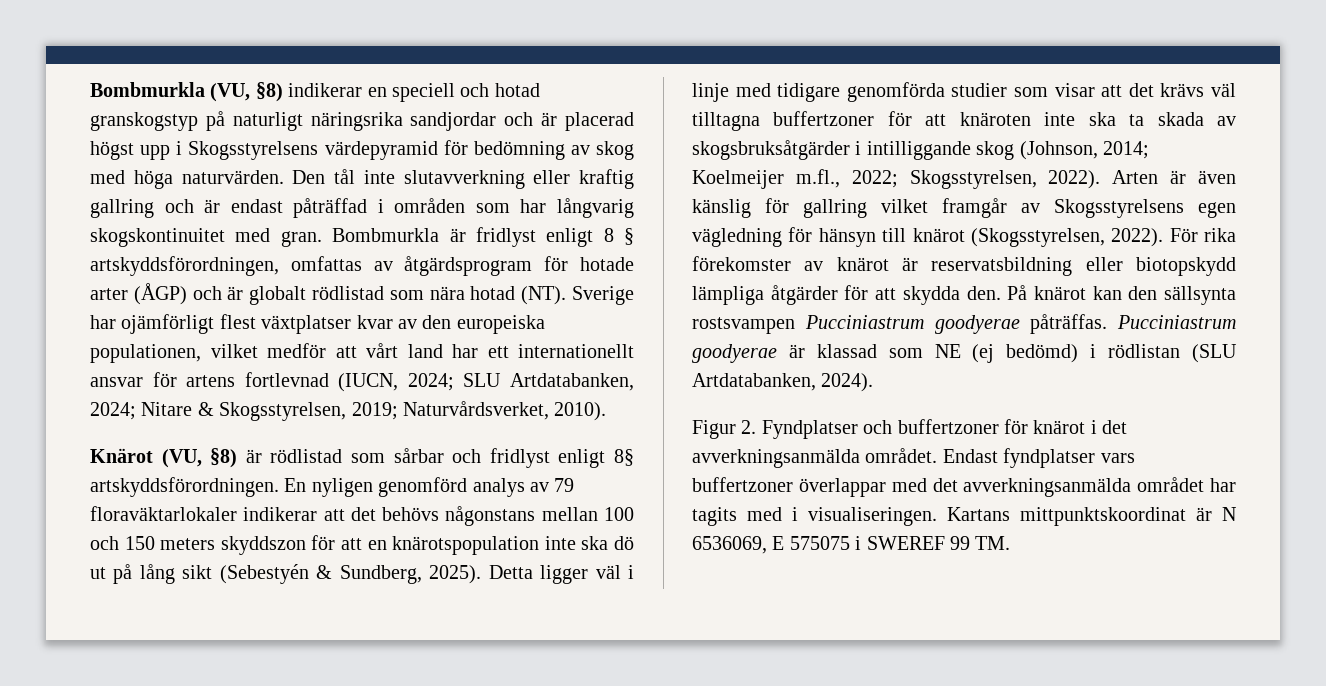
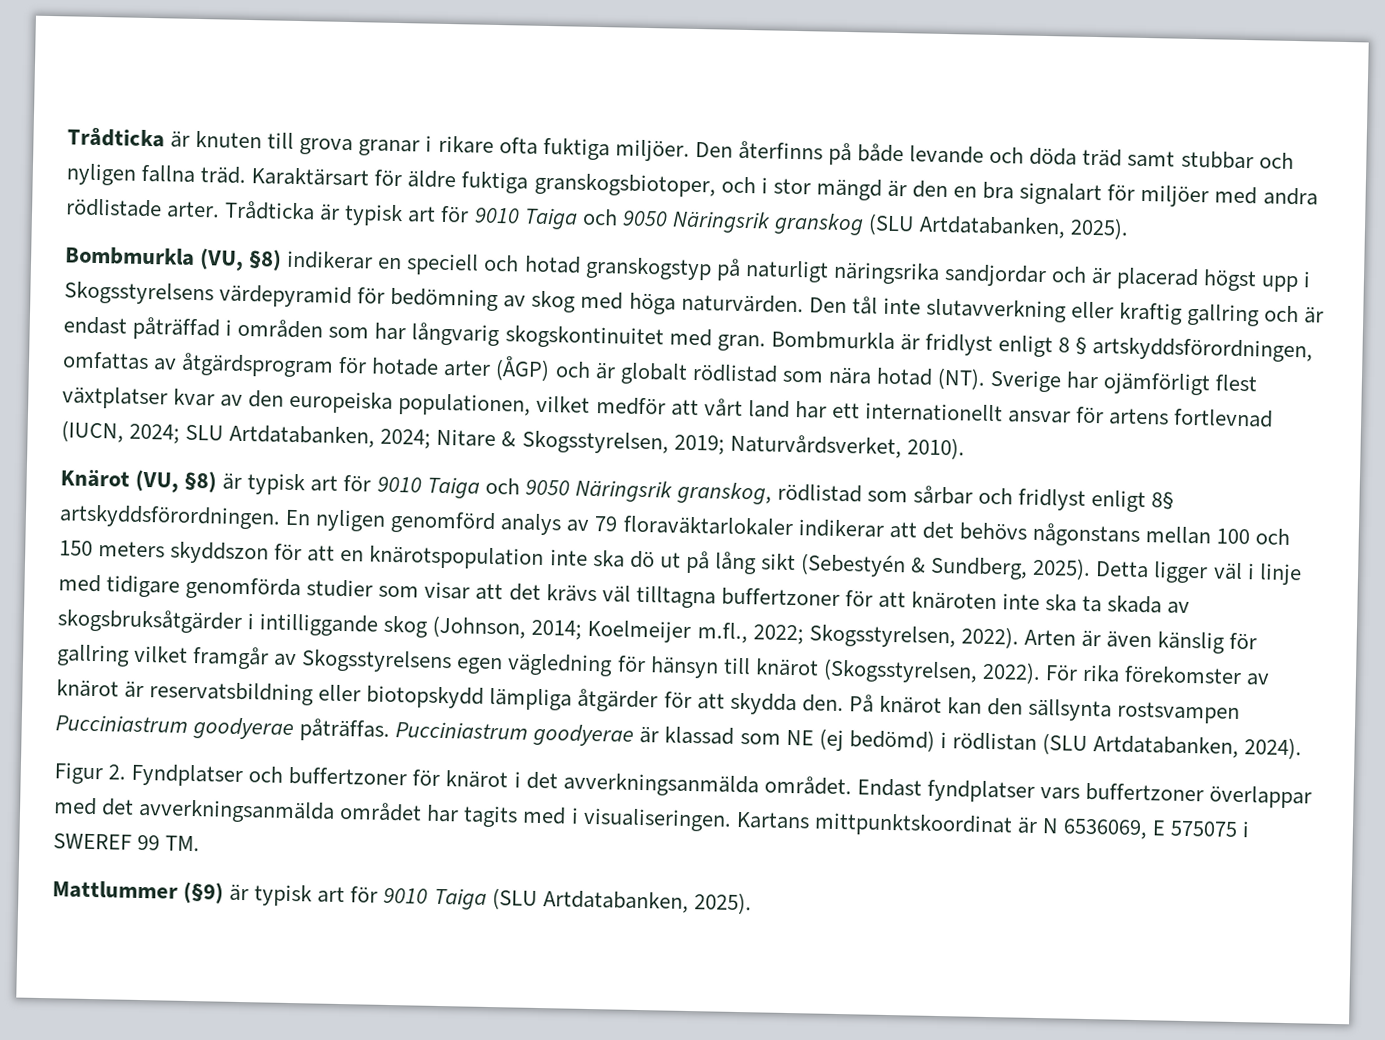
(90, 89) none -> [67,127,1294,170] [66,163,1318,208] [65,198,1130,240] Trådticka är knuten till grova granar i rikare ofta fuktiga miljöer. Den återfinns på både levande och döda träd samt stubbar och nyligen fallna träd. Karaktärsart för äldre fuktiga granskogsbiotoper, och i stor mängd är den en bra signalart för miljöer med andra rödlistade arter. Trådticka är typisk art för 9010 Taiga och 9050 Näringsrik granskog (SLU Artdatabanken, 2025). //
(262, 456) none -> [247,473,772,505] typisk art för 9010 Taiga och 9050 Näringsrik granskog,
(1011, 543) none -> [52,880,752,915] // Mattlummer (§9) är typisk art för 9010 Taiga (SLU Artdatabanken, 2025).

